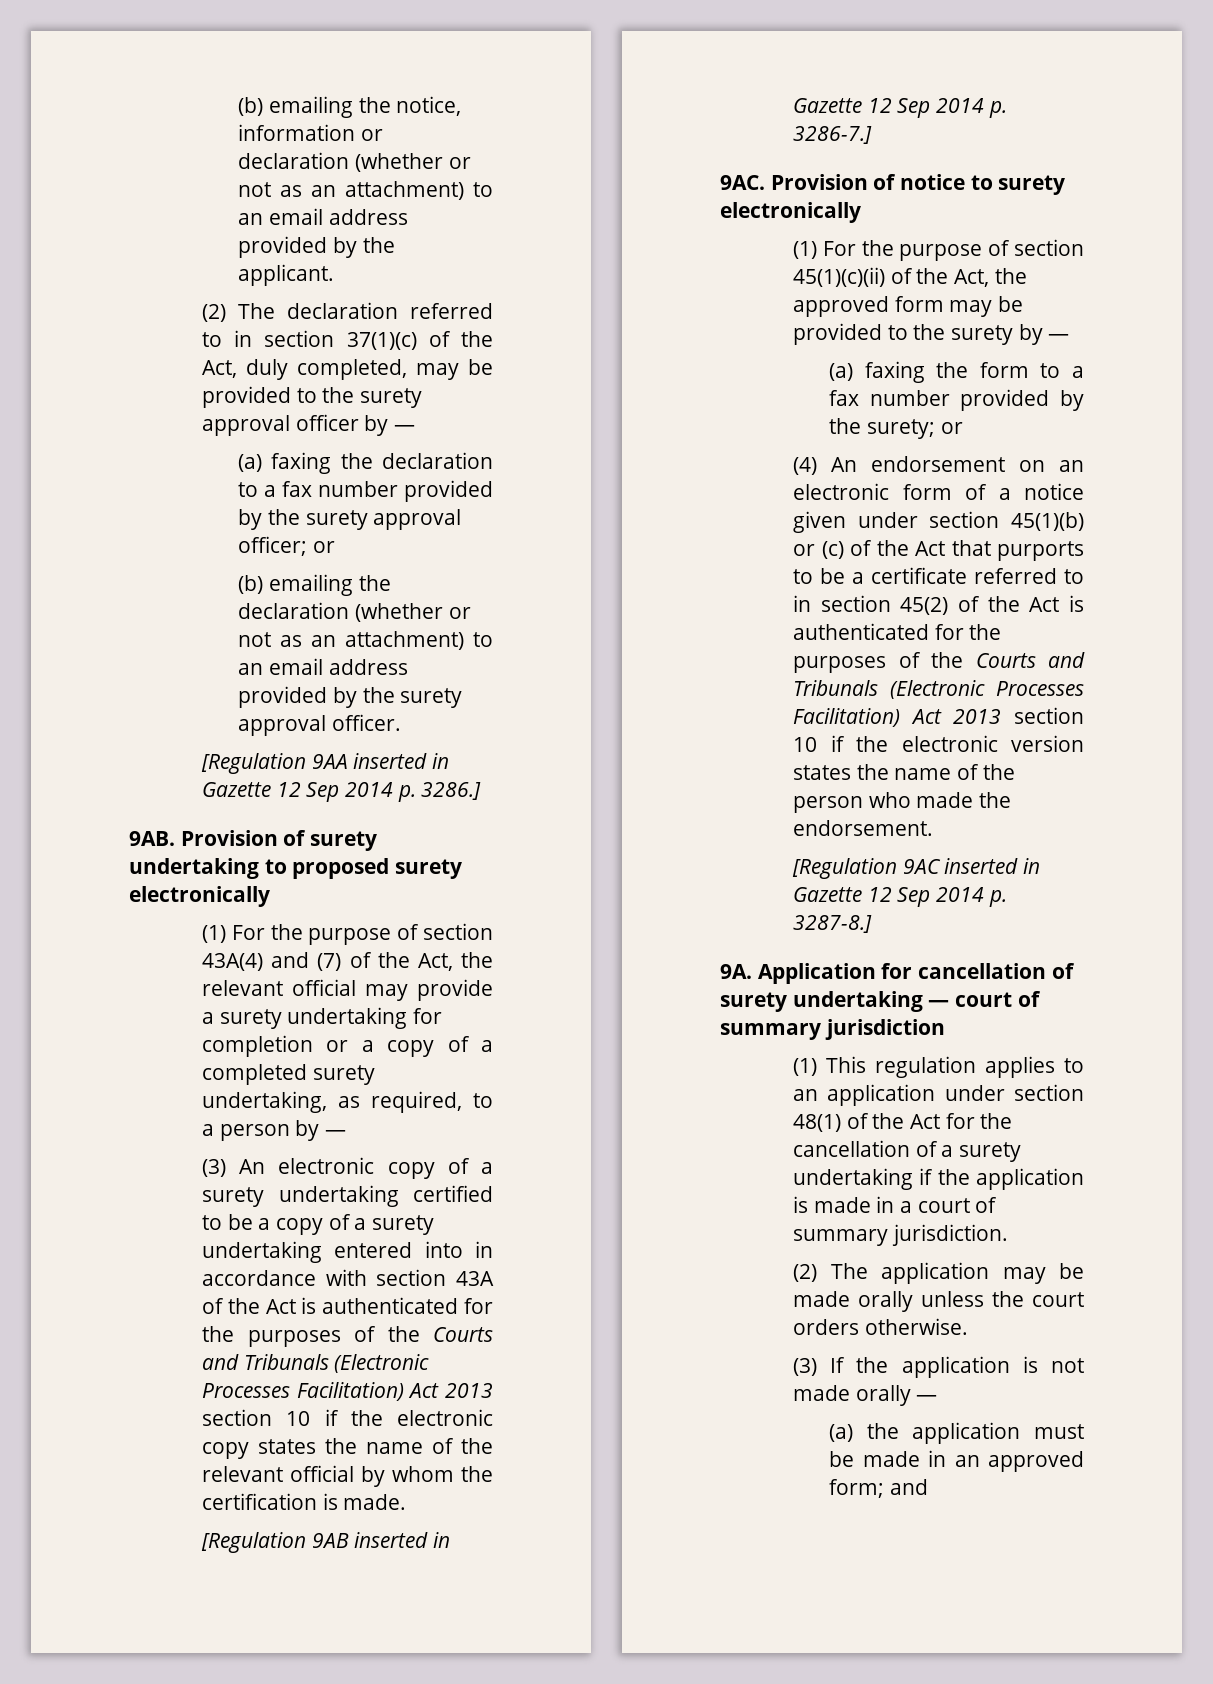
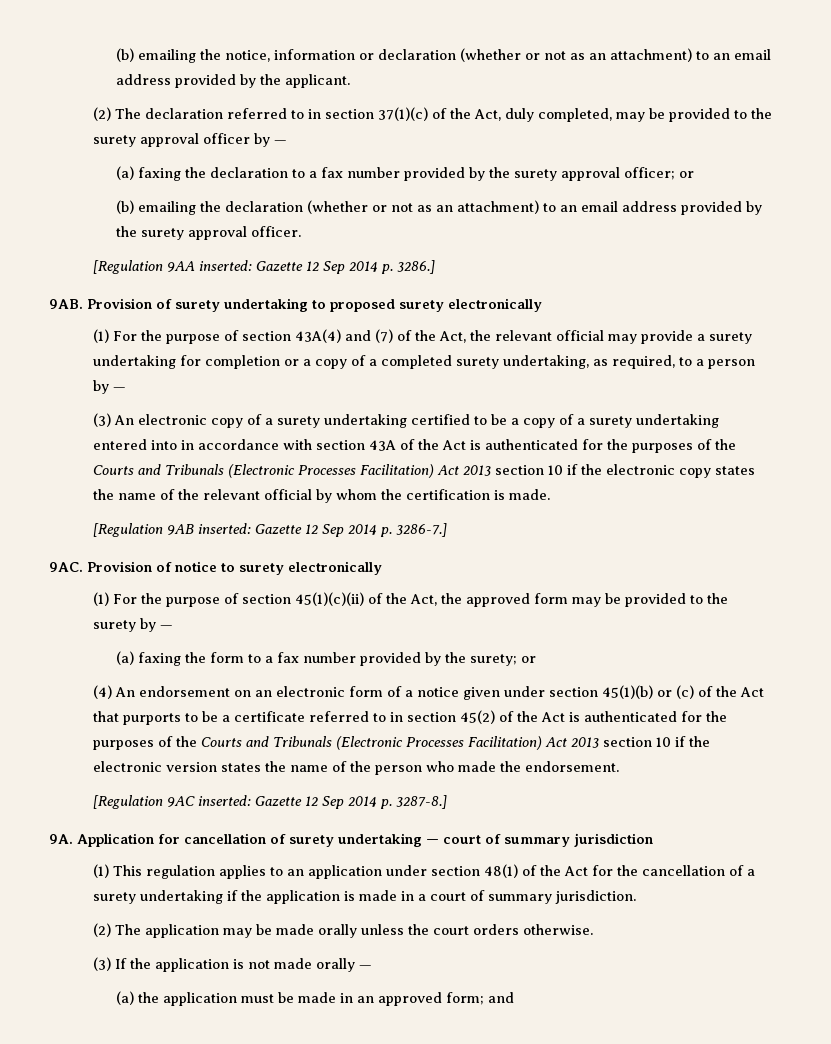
[353,753,450,769] inserted in -> [199,260,253,271] inserted:
[354,1532,451,1548] inserted in -> [198,523,252,534] inserted:
[944,858,1041,874] inserted in -> [198,795,252,806] inserted:

